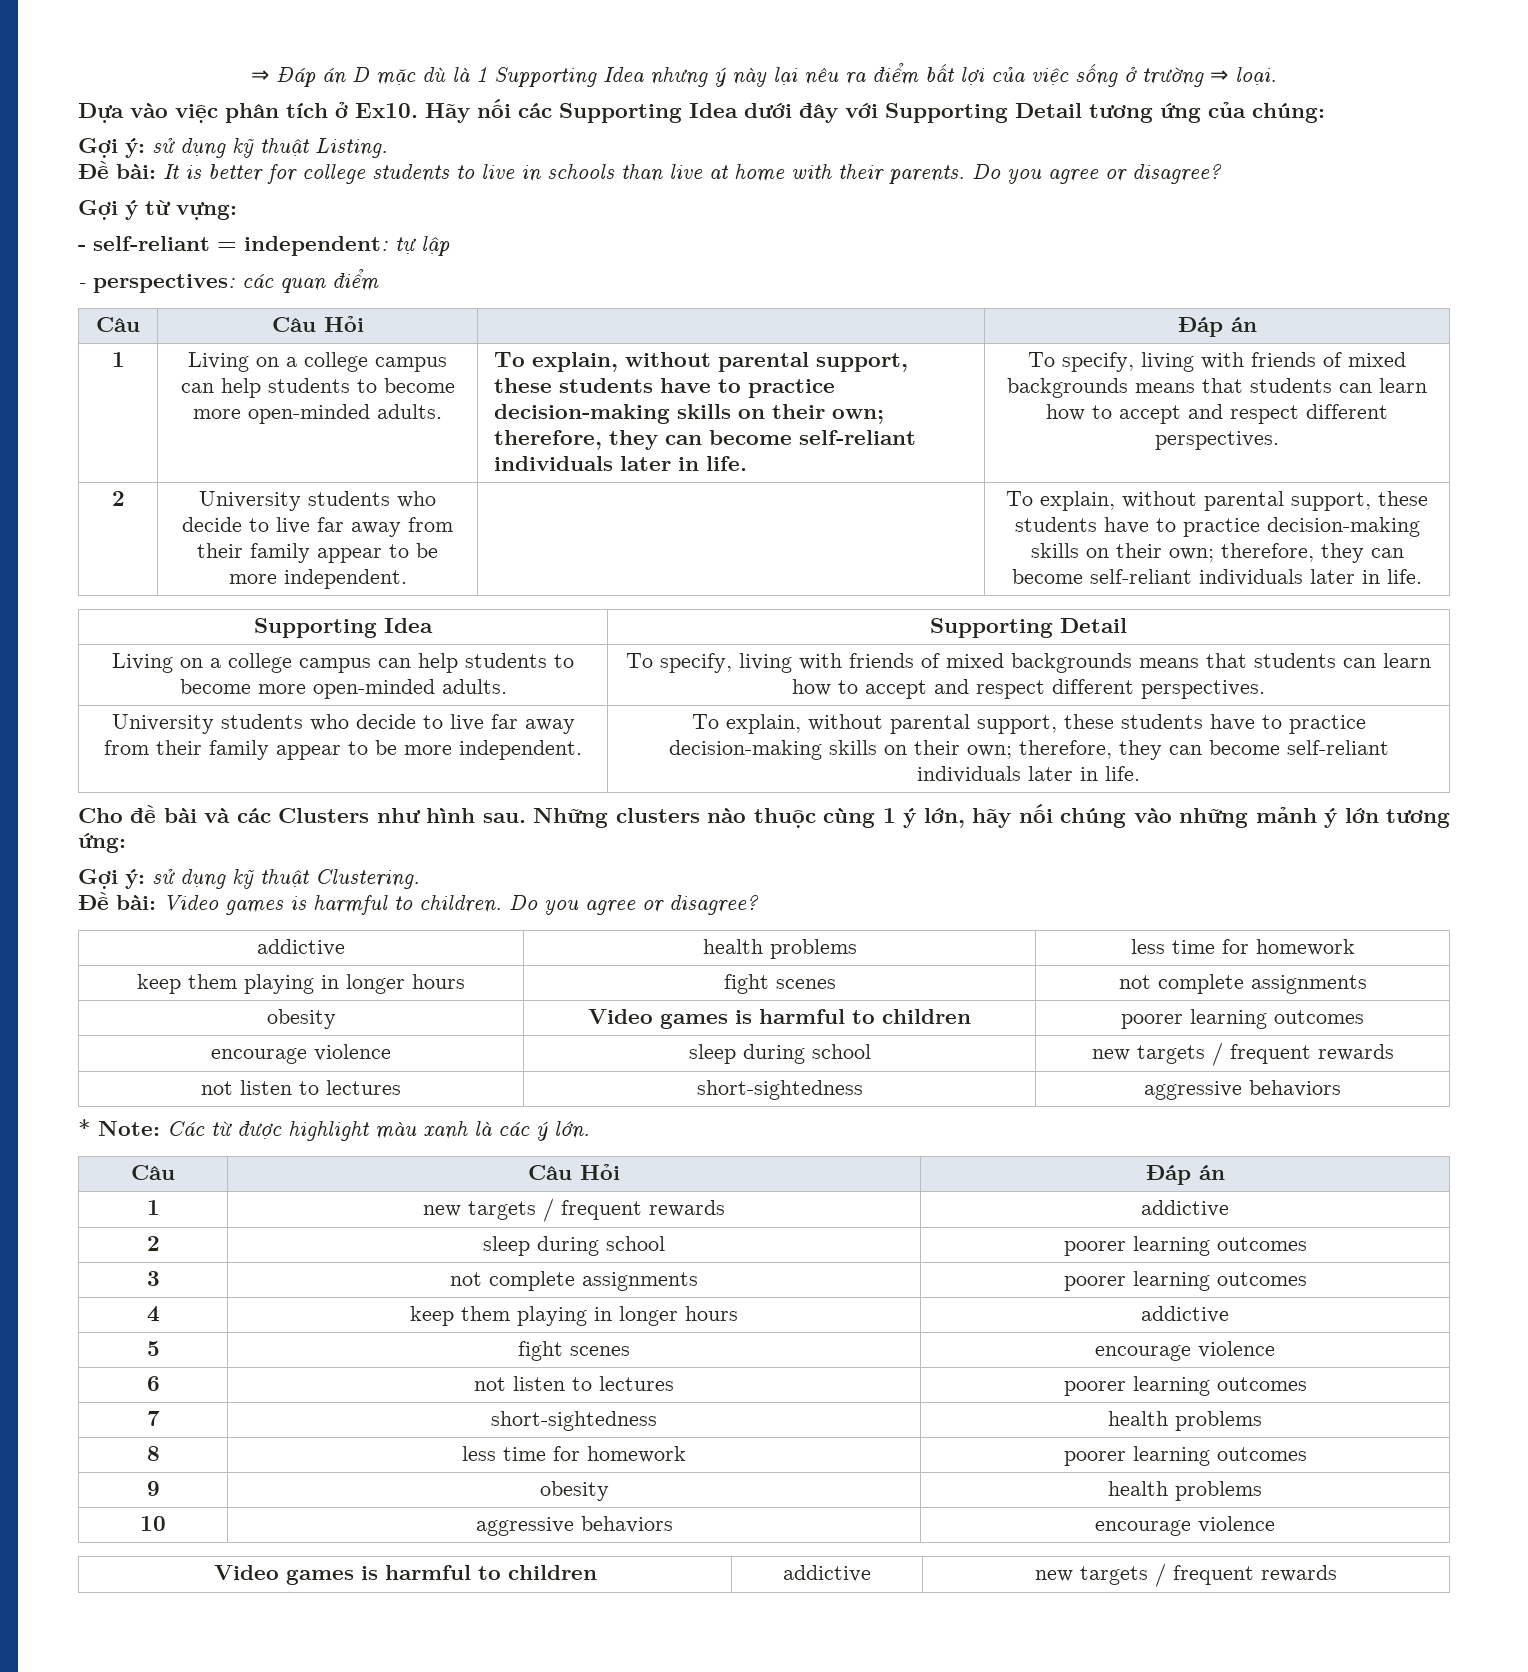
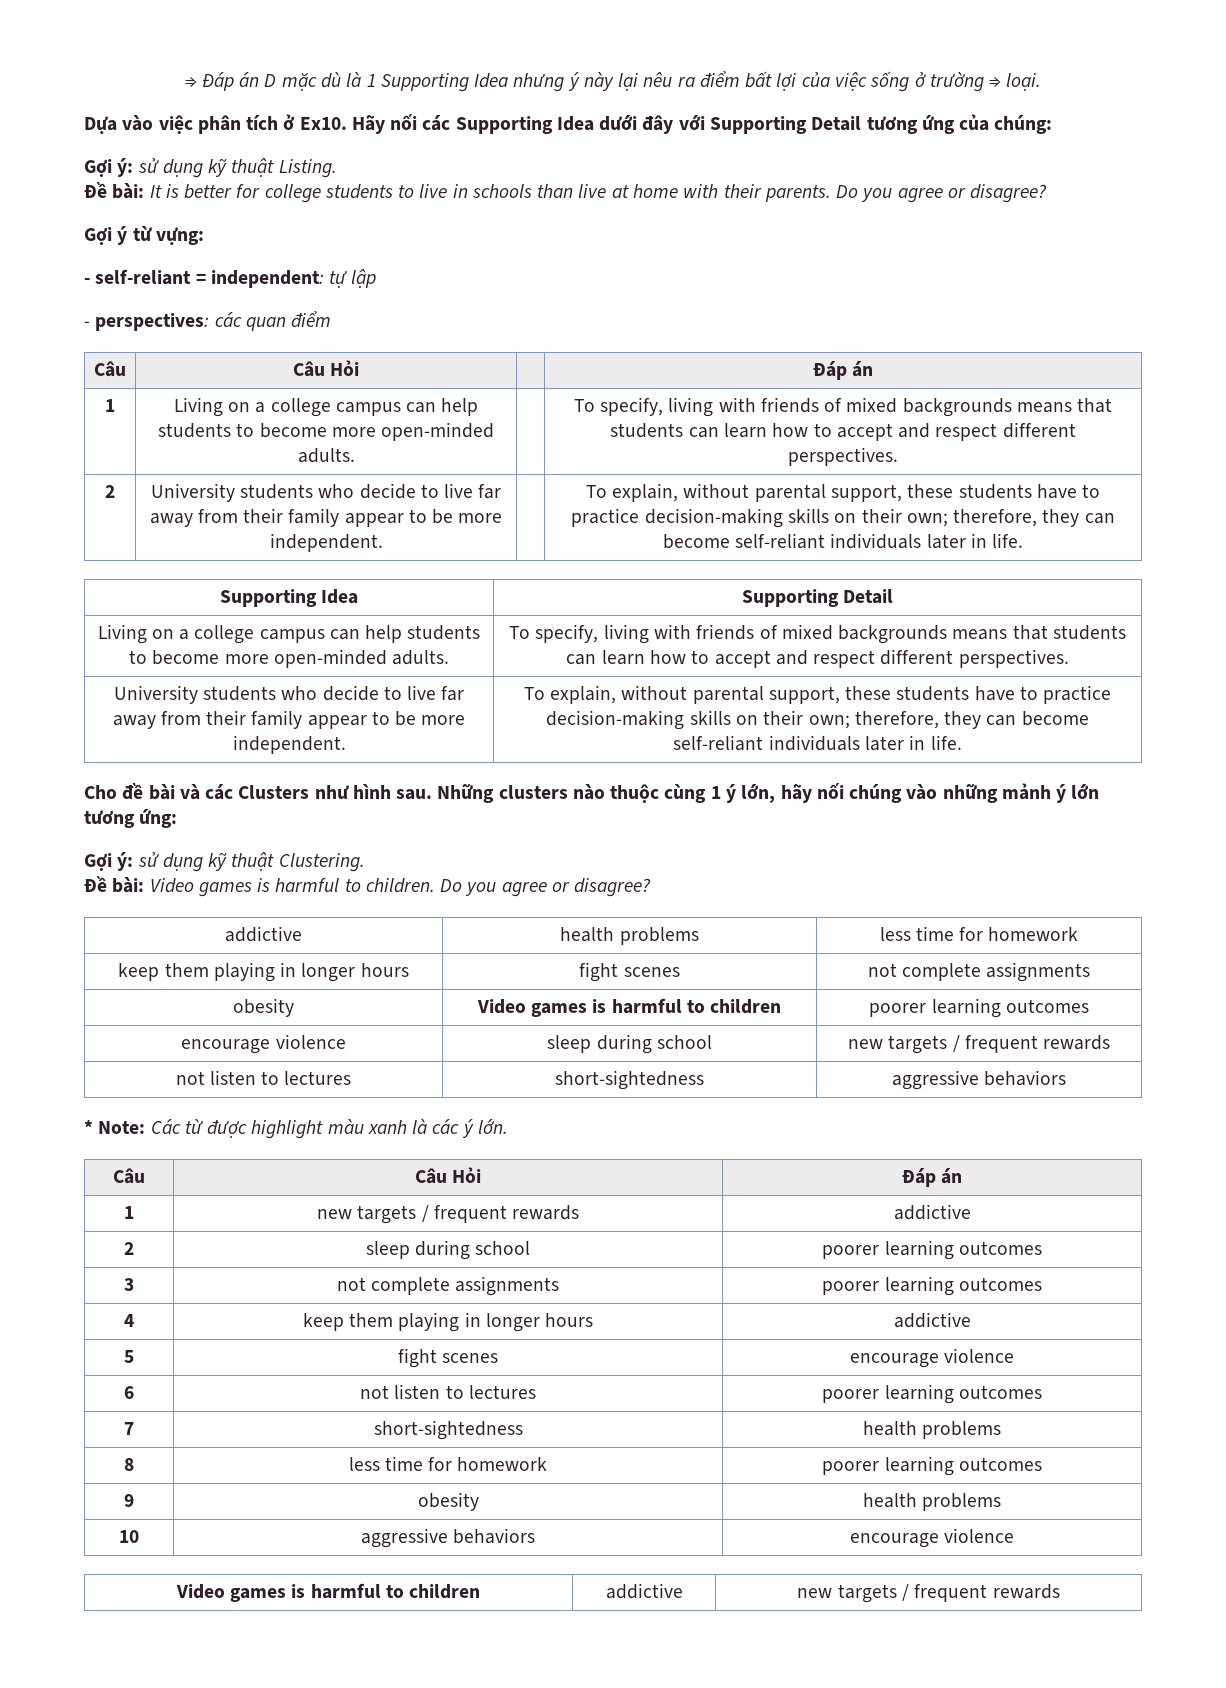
[494,352,909,372] [494,378,836,398] [494,404,885,424] [494,430,917,450] [494,456,748,471] To explain, without parental support, these students have to practice decision-making skills on their own; therefore, they can become self-reliant individuals later in life. -> (355, 455) none

